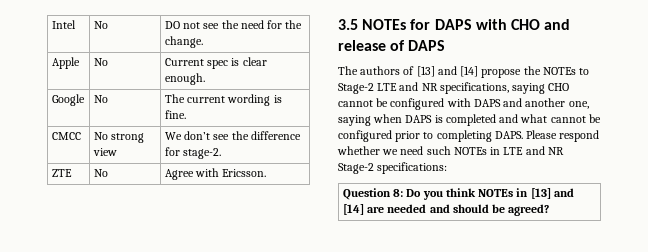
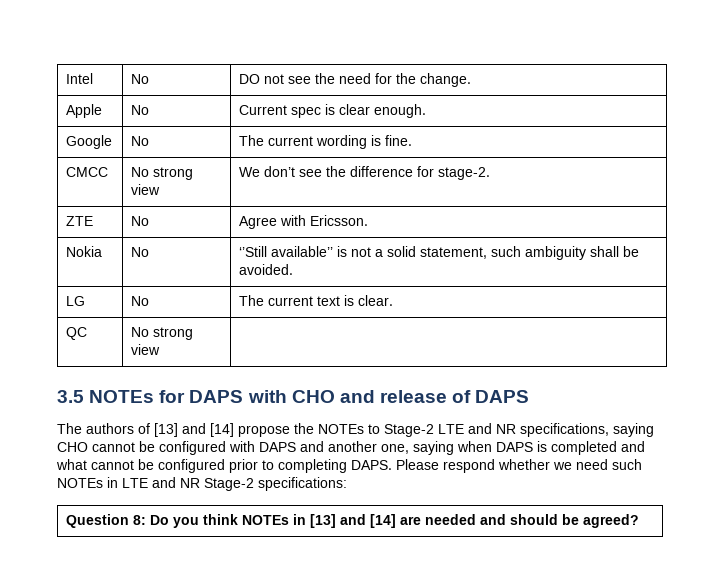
(267, 173) none -> [66,246,103,257] [131,247,150,257] [239,246,640,260] [239,264,294,275] [66,296,86,306] [131,296,150,306] [239,295,394,306] [66,327,88,340] [131,327,194,340] [131,344,161,355] // Nokia | No | ‘’Still available’’ is not a solid statement, such ambiguity shall be avoided. // LG | No | The current text is clear. // QC | No strong view |

